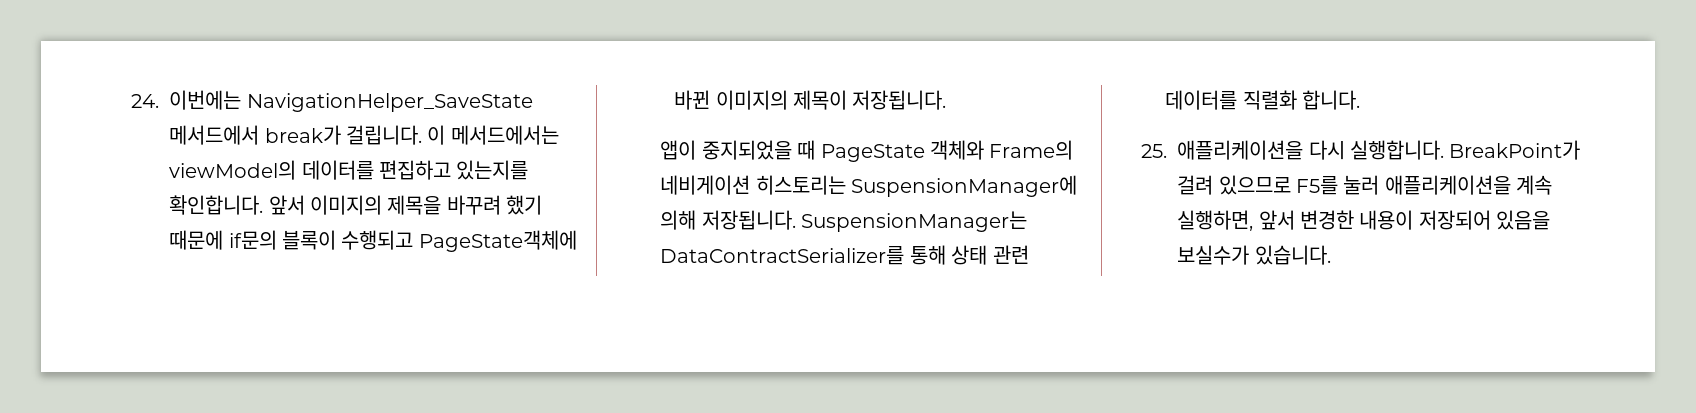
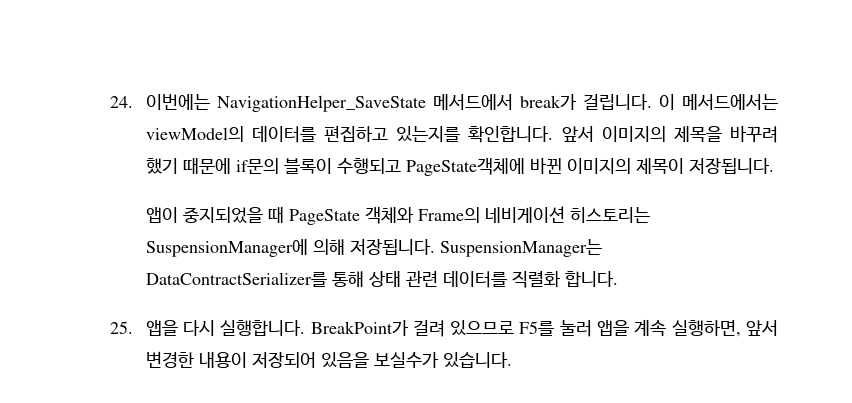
[1177,140,1304,160] 애플리케이션을 -> [145,320,178,336] 앱을
[1384,175,1511,195] 애플리케이션을 -> [597,320,630,336] 앱을

